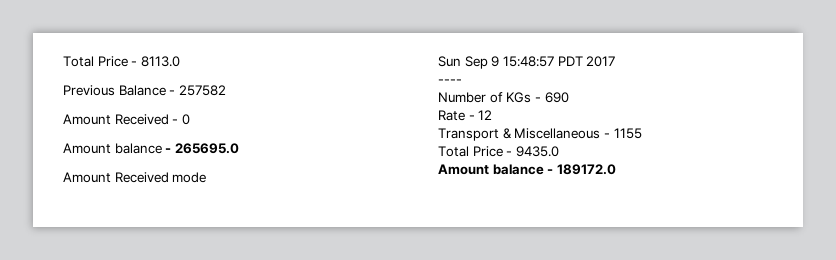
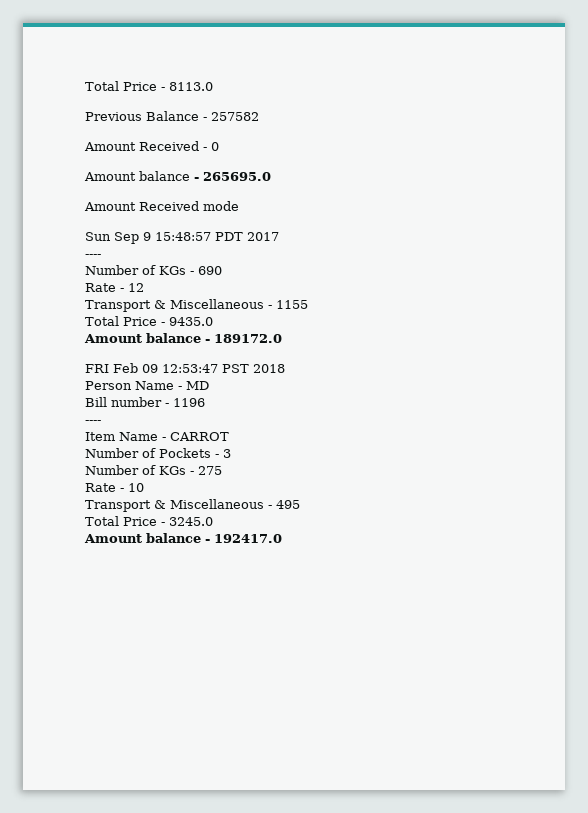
(616, 169) none -> [85,363,285,373] [85,381,209,390] [85,397,205,407] [85,420,101,424] [85,432,229,441] [85,448,231,458] [85,465,222,475] [85,483,144,492] [85,499,300,512] [85,516,213,526] [84,533,282,543] // FRI Feb 09 12:53:47 PST 2018 // Person Name - MD // Bill number - 1196 // ---- // Item Name - CARROT // Number of Pockets - 3 // Number of KGs - 275 // Rate - 10 // Transport & Miscellaneous - 495 // Total Price - 3245.0 // Amount balance - 192417.0

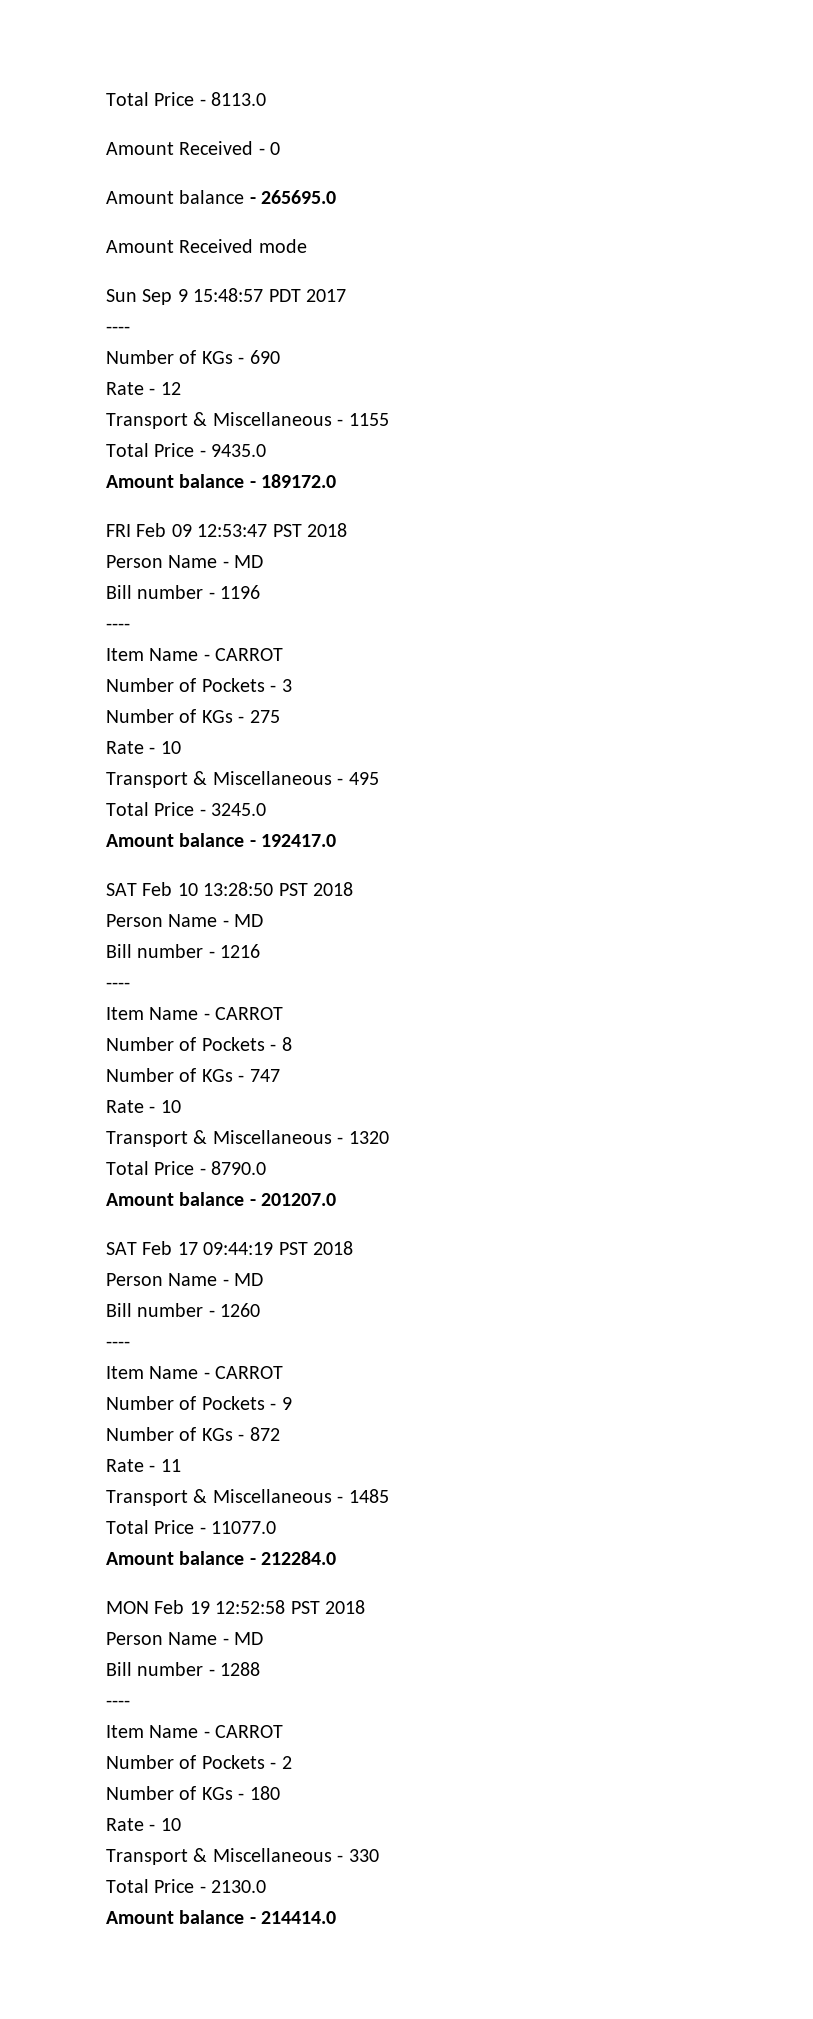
[85,111,259,121] // Previous Balance - 257582 -> (267, 99) none
(282, 538) none -> [106,882,353,896] [106,914,264,927] [106,944,261,958] [106,982,130,989] [106,1007,284,1020] [106,1037,292,1051] [106,1068,280,1082] [106,1100,181,1113] [106,1130,389,1147] [106,1161,267,1175] [106,1192,337,1206] [106,1241,353,1255] [106,1273,264,1286] [106,1303,261,1317] [106,1341,130,1348] [106,1366,284,1379] [106,1396,292,1410] [106,1427,280,1441] [106,1459,181,1472] [106,1489,389,1506] [106,1520,277,1534] [106,1551,337,1565] [106,1600,365,1614] [106,1632,264,1645] [106,1662,261,1676] [106,1700,130,1707] [106,1725,284,1738] [106,1755,292,1769] [106,1786,280,1800] [106,1818,181,1831] [106,1848,379,1865] [106,1879,267,1893] [106,1910,337,1924] // SAT Feb 10 13:28:50 PST 2018 // Person Name - MD // Bill number - 1216 // ---- // Item Name - CARROT // Number of Pockets - 8 // Number of KGs - 747 // Rate - 10 // Transport & Miscellaneous - 1320 // Total Price - 8790.0 // Amount balance - 201207.0 // SAT Feb 17 09:44:19 PST 2018 // Person Name - MD // Bill number - 1260 // ---- // Item Name - CARROT // Number of Pockets - 9 // Number of KGs - 872 // Rate - 11 // Transport & Miscellaneous - 1485 // Total Price - 11077.0 // Amount balance - 212284.0 // MON Feb 19 12:52:58 PST 2018 // Person Name - MD // Bill number - 1288 // ---- // Item Name - CARROT // Number of Pockets - 2 // Number of KGs - 180 // Rate - 10 // Transport & Miscellaneous - 330 // Total Price - 2130.0 // Amount balance - 214414.0

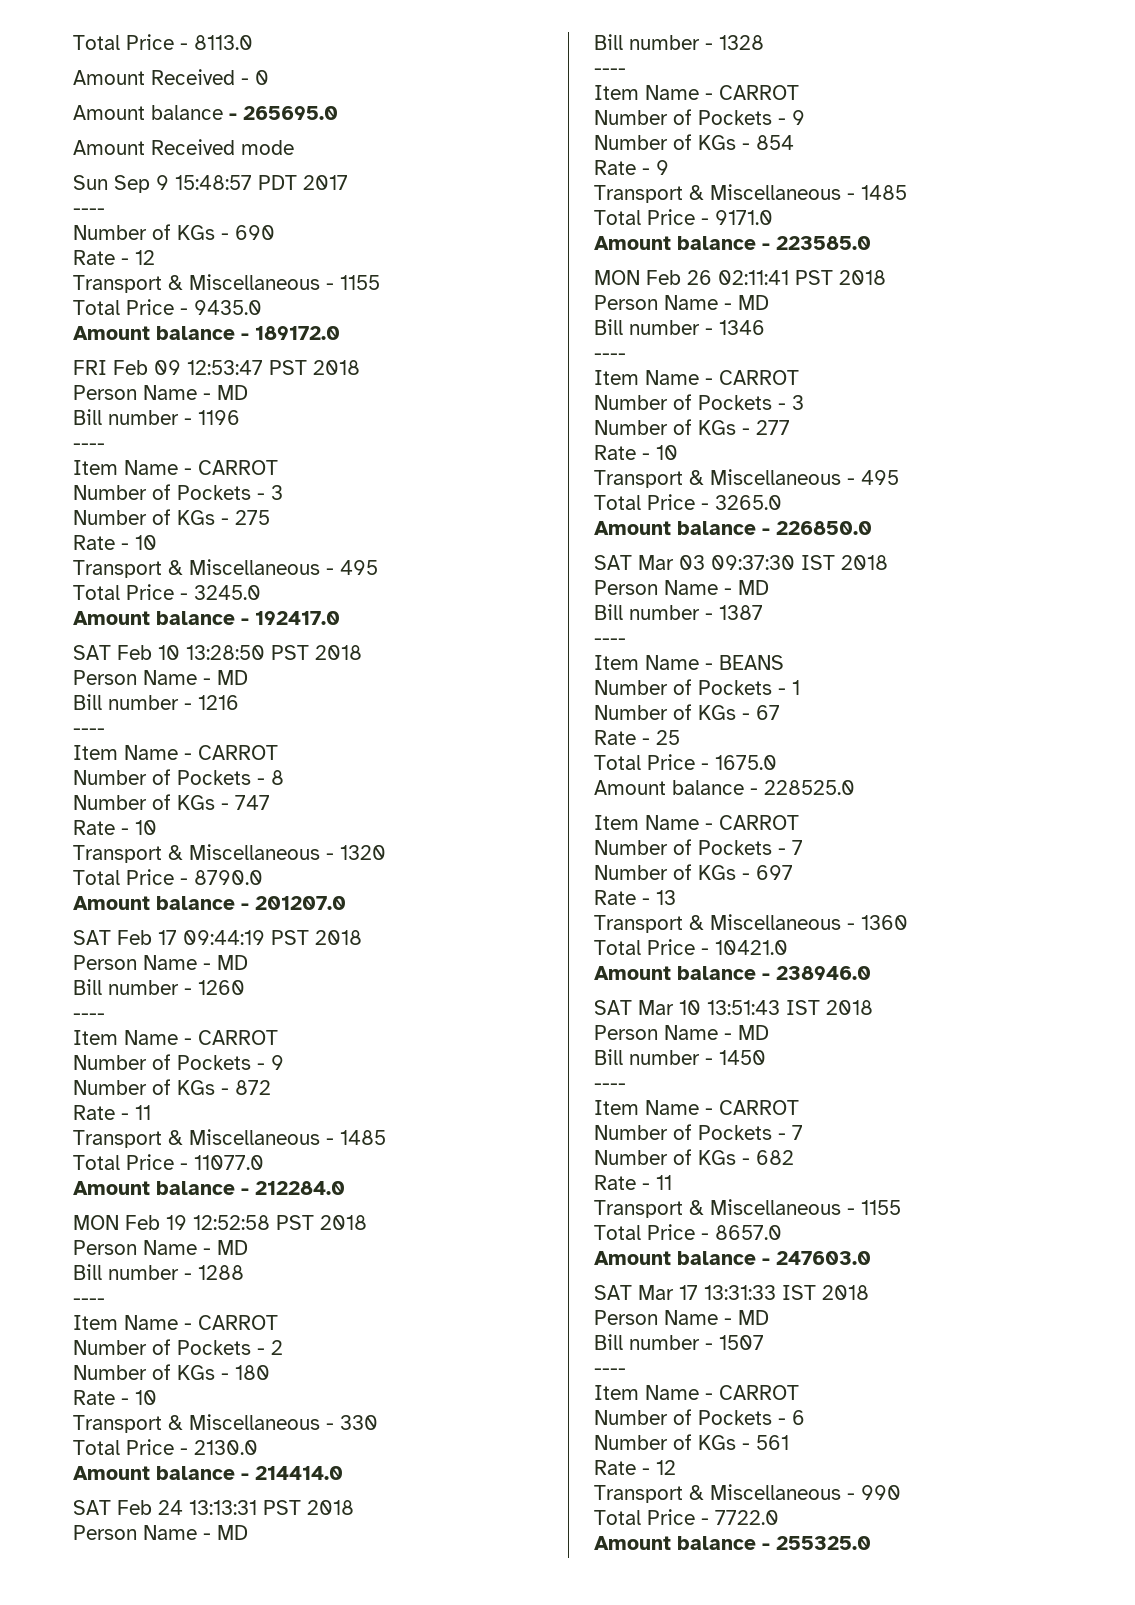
(337, 1917) none -> [73,1500,354,1515] [73,1525,248,1540] [594,34,764,50] [594,68,626,75] [594,85,799,100] [594,109,805,125] [594,134,794,150] [594,160,669,175] [594,184,907,203] [594,209,773,225] [594,236,871,250] [594,270,886,285] [594,295,769,310] [594,319,765,335] [594,353,626,360] [594,370,799,385] [594,394,804,410] [594,419,790,435] [594,445,678,460] [594,469,899,488] [594,494,782,510] [594,521,872,535] [594,555,888,570] [594,580,769,595] [594,604,763,620] [594,638,626,645] [594,655,784,670] [594,679,800,695] [594,704,780,720] [594,730,680,745] [594,754,777,770] [594,780,855,795] [594,815,799,830] [594,839,803,855] [594,864,793,880] [594,890,676,905] [594,914,908,933] [594,939,788,955] [594,966,871,980] [594,1000,873,1015] [594,1025,769,1040] [594,1049,766,1065] [594,1083,626,1090] [594,1100,799,1115] [594,1124,803,1140] [594,1149,794,1165] [594,1175,672,1190] [594,1199,901,1218] [594,1224,782,1240] [594,1251,871,1265] [594,1285,869,1300] [594,1310,769,1325] [594,1334,764,1350] [594,1368,626,1375] [594,1385,799,1400] [594,1409,805,1425] [594,1434,789,1450] [594,1460,676,1475] [594,1484,901,1503] [594,1509,779,1525] [594,1536,871,1550] // SAT Feb 24 13:13:31 PST 2018 // Person Name - MD // Bill number - 1328 // ---- // Item Name - CARROT // Number of Pockets - 9 // Number of KGs - 854 // Rate - 9 // Transport & Miscellaneous - 1485 // Total Price - 9171.0 // Amount balance - 223585.0 // MON Feb 26 02:11:41 PST 2018 // Person Name - MD // Bill number - 1346 // ---- // Item Name - CARROT // Number of Pockets - 3 // Number of KGs - 277 // Rate - 10 // Transport & Miscellaneous - 495 // Total Price - 3265.0 // Amount balance - 226850.0 // SAT Mar 03 09:37:30 IST 2018 // Person Name - MD // Bill number - 1387 // ---- // Item Name - BEANS // Number of Pockets - 1 // Number of KGs - 67 // Rate - 25 // Total Price - 1675.0 // Amount balance - 228525.0 // Item Name - CARROT // Number of Pockets - 7 // Number of KGs - 697 // Rate - 13 // Transport & Miscellaneous - 1360 // Total Price - 10421.0 // Amount balance - 238946.0 // SAT Mar 10 13:51:43 IST 2018 // Person Name - MD // Bill number - 1450 // ---- // Item Name - CARROT // Number of Pockets - 7 // Number of KGs - 682 // Rate - 11 // Transport & Miscellaneous - 1155 // Total Price - 8657.0 // Amount balance - 247603.0 // SAT Mar 17 13:31:33 IST 2018 // Person Name - MD // Bill number - 1507 // ---- // Item Name - CARROT // Number of Pockets - 6 // Number of KGs - 561 // Rate - 12 // Transport & Miscellaneous - 990 // Total Price - 7722.0 // Amount balance - 255325.0

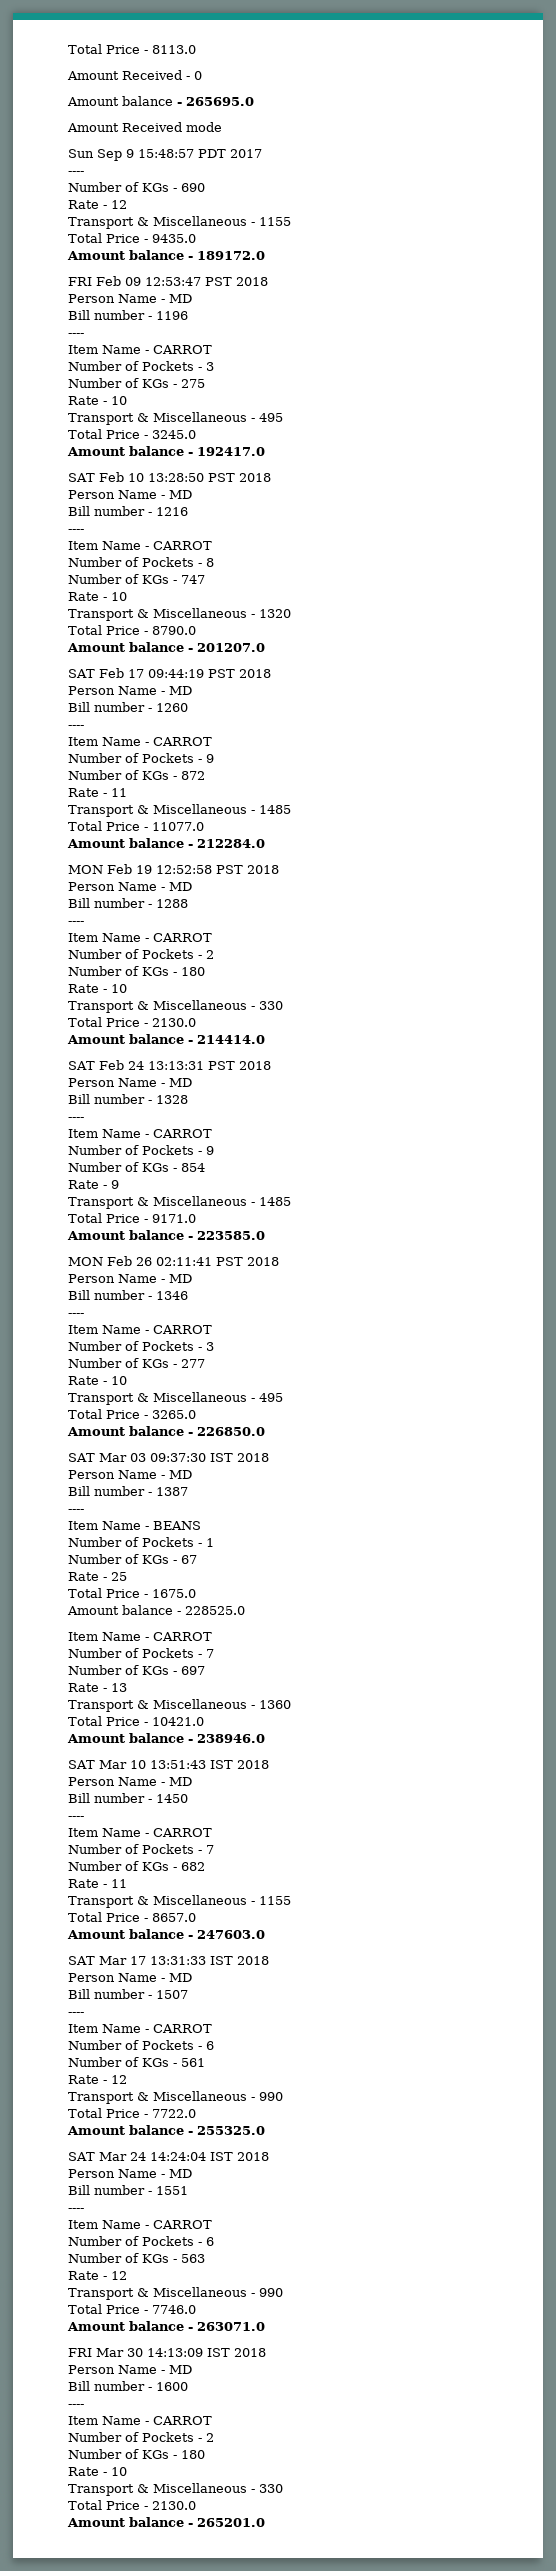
(871, 1543) none -> [68,2152,269,2161] [68,2169,192,2178] [68,2185,188,2195] [68,2208,84,2212] [68,2220,212,2229] [68,2236,214,2246] [68,2253,205,2263] [68,2271,127,2280] [68,2287,283,2300] [68,2304,196,2314] [67,2321,265,2331] [68,2348,266,2357] [68,2365,192,2374] [68,2381,188,2391] [68,2404,84,2408] [68,2416,212,2425] [68,2432,214,2442] [68,2449,205,2459] [68,2467,127,2476] [68,2483,283,2496] [68,2500,196,2510] [67,2517,265,2527] // SAT Mar 24 14:24:04 IST 2018 // Person Name - MD // Bill number - 1551 // ---- // Item Name - CARROT // Number of Pockets - 6 // Number of KGs - 563 // Rate - 12 // Transport & Miscellaneous - 990 // Total Price - 7746.0 // Amount balance - 263071.0 // FRI Mar 30 14:13:09 IST 2018 // Person Name - MD // Bill number - 1600 // ---- // Item Name - CARROT // Number of Pockets - 2 // Number of KGs - 180 // Rate - 10 // Transport & Miscellaneous - 330 // Total Price - 2130.0 // Amount balance - 265201.0

